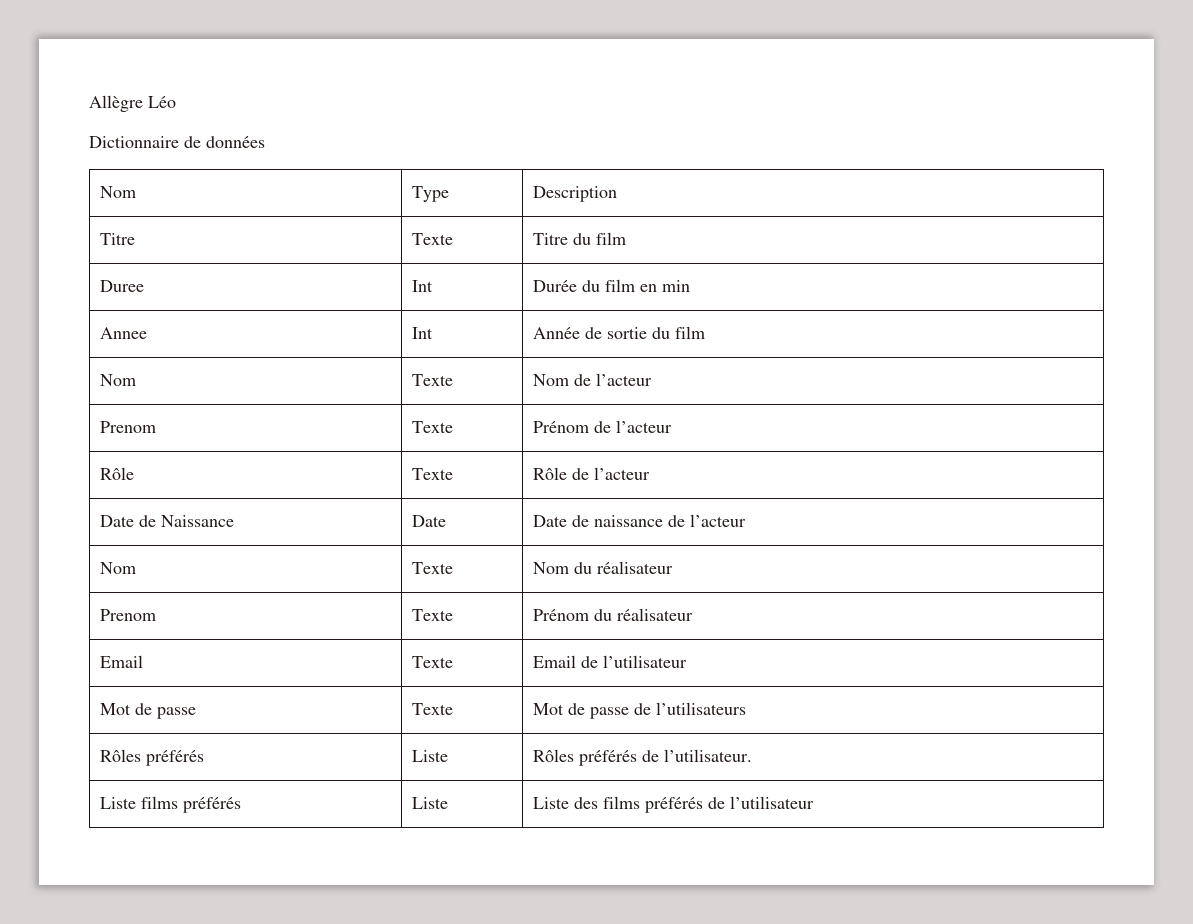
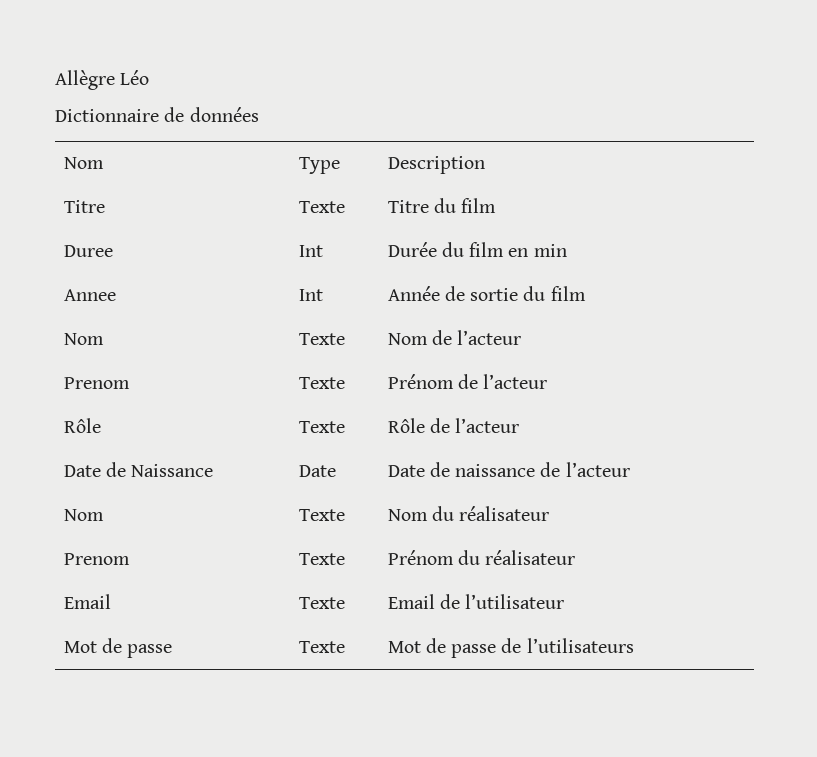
[100,749,205,766] [412,750,449,762] [533,749,753,766] [100,796,242,813] [412,797,449,809] [533,796,815,813] // Rôles préférés | Liste | Rôles préférés de l’utilisateur. // Liste films préférés | Liste | Liste des films préférés de l’utilisateur -> (634, 645) none

